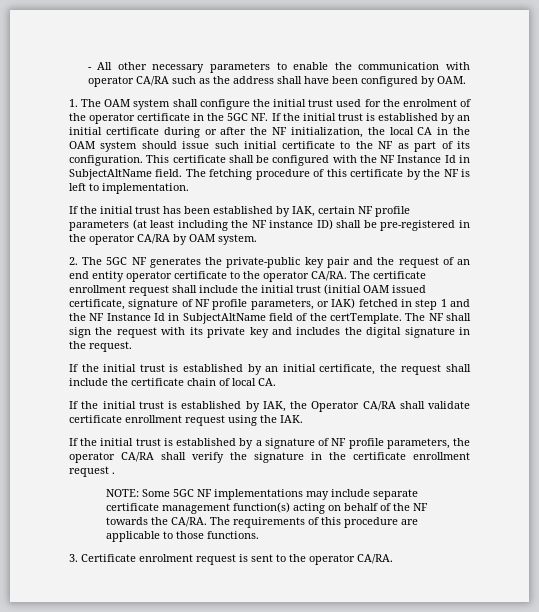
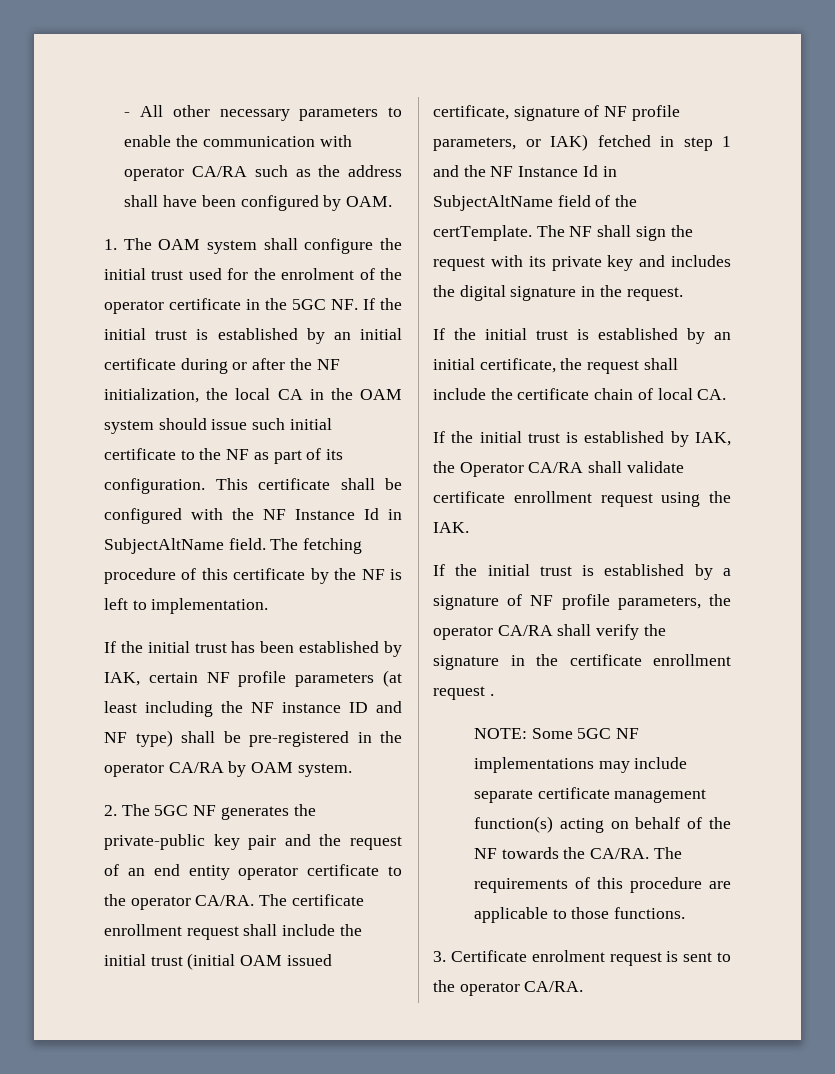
[316,219,333,230] ID) -> [349,701,402,713] [104,730,173,747] ID and NF type)

